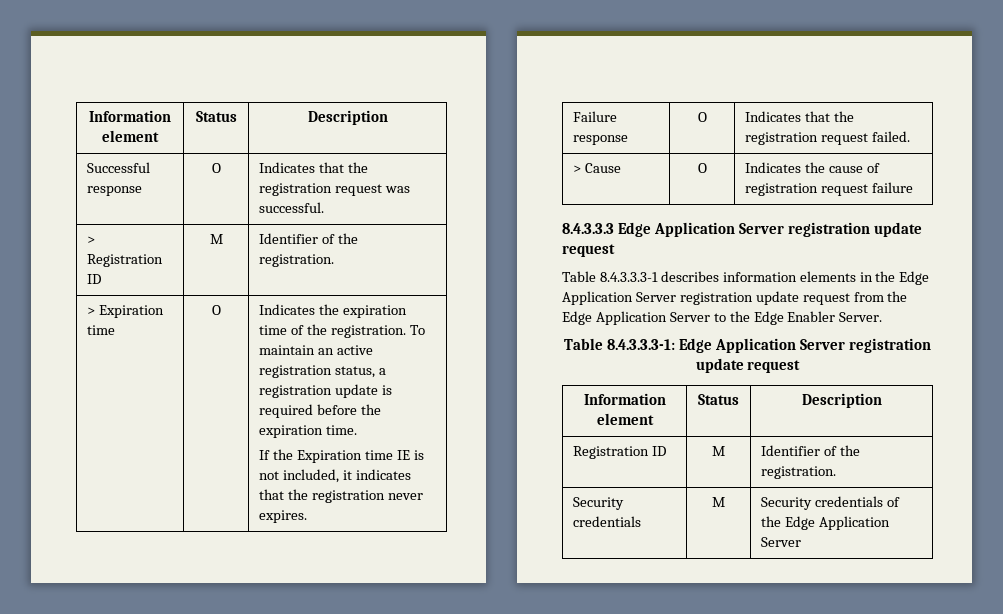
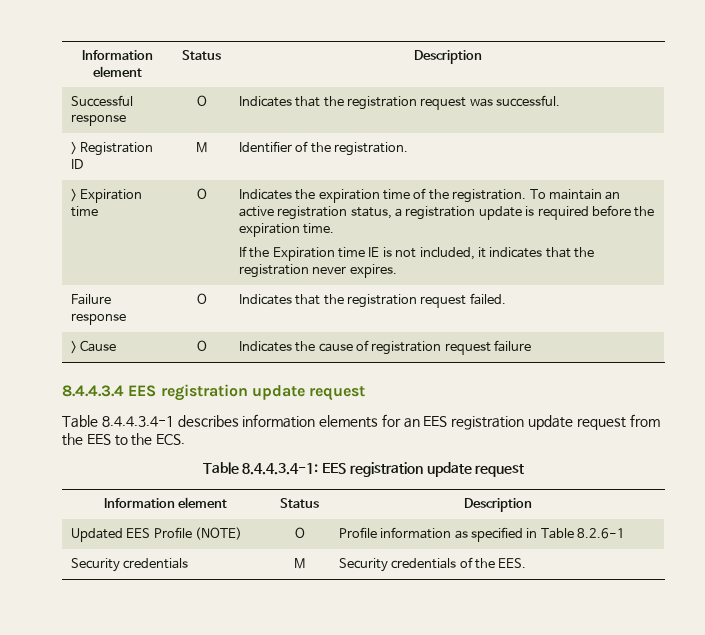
[562,222,784,237] 8.4.3.3.3 Edge Application Server -> [62,385,157,397] 8.4.4.3.4 EES
[599,272,658,282] 8.4.3.3.3-1 -> [101,416,174,427] 8.4.4.3.4-1
[859,271,930,285] [562,291,676,305] in the Edge Application Server -> [381,414,448,428] for an EES
[562,311,883,325] [564,338,845,353] Edge Application Server to the Edge Enabler Server. // Table 8.4.3.3.3-1: Edge Application Server -> [86,433,186,446] [202,462,347,475] EES to the ECS. // Table 8.4.4.3.4-1: EES
[573,446,667,459] [712,446,725,456] [761,445,861,456] [761,466,837,479] Registration ID | M | Identifier of the registration. -> [70,527,243,542] [294,527,305,538] [338,527,626,542] Updated EES Profile (NOTE) | O | Profile information as specified in Table 8.2.6-1
[785,516,891,530] [761,537,802,547] Edge Application Server -> [498,558,527,568] EES.

